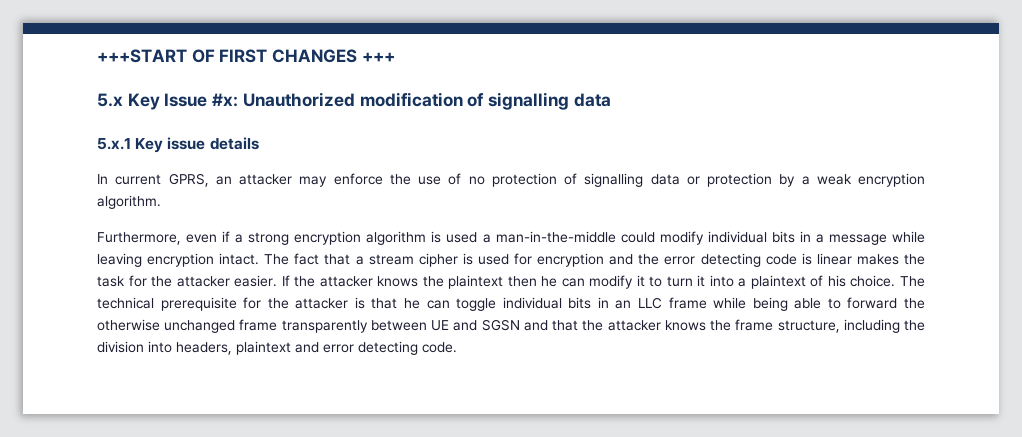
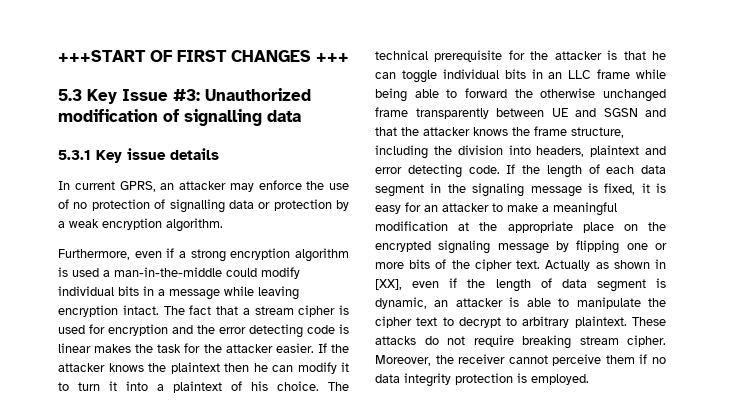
[97,93,123,107] 5.x -> [58,89,82,101] 5.3
[212,93,239,107] #x: -> [173,89,200,101] #3:
[97,138,131,150] 5.x.1 -> [58,150,91,160] 5.3.1
(457, 347) none -> [506,164,666,178] [375,183,666,197] [375,202,617,216] [375,221,666,233] [375,240,667,254] [375,259,666,271] [375,278,666,292] [375,297,666,309] [375,316,666,328] [375,335,666,349] [375,354,666,366] [375,373,589,387] If the length of each data segment in the signaling message is fixed, it is easy for an attacker to make a meaningful modification at the appropriate place on the encrypted signaling message by flipping one or more bits of the cipher text. Actually as shown in [XX], even if the length of data segment is dynamic, an attacker is able to manipulate the cipher text to decrypt to arbitrary plaintext. These attacks do not require breaking stream cipher. Moreover, the receiver cannot perceive them if no data integrity protection is employed.

